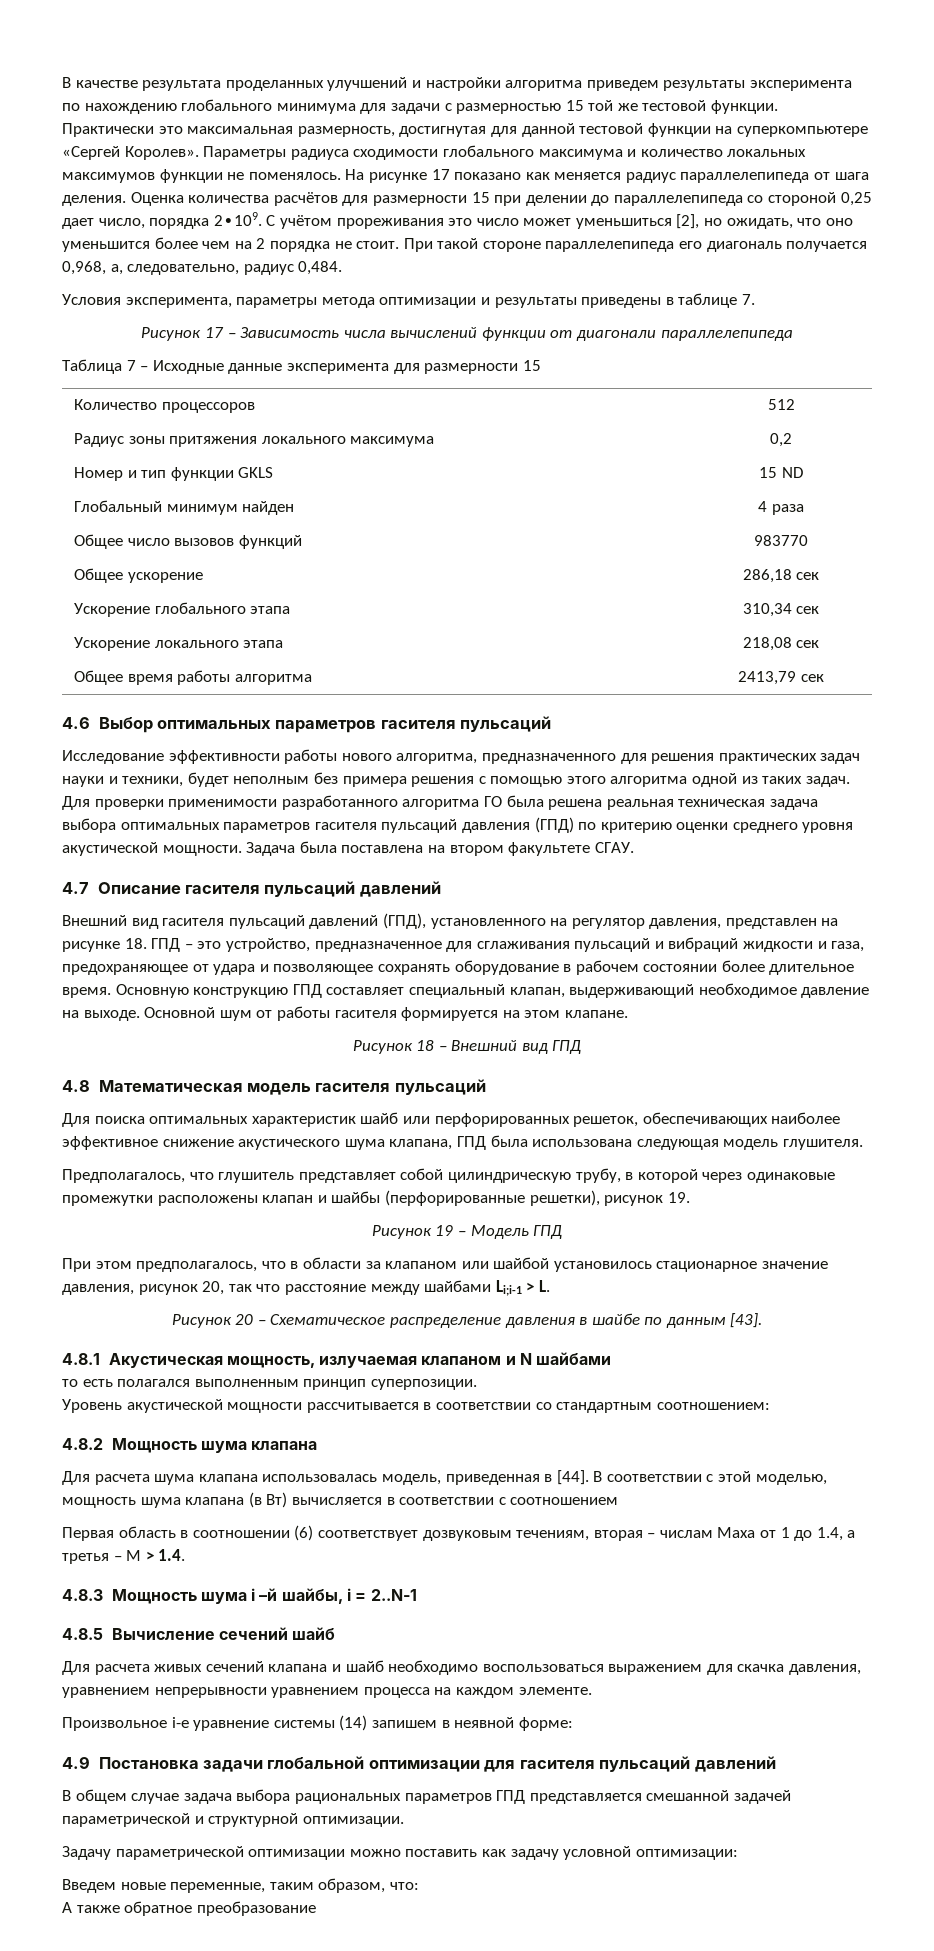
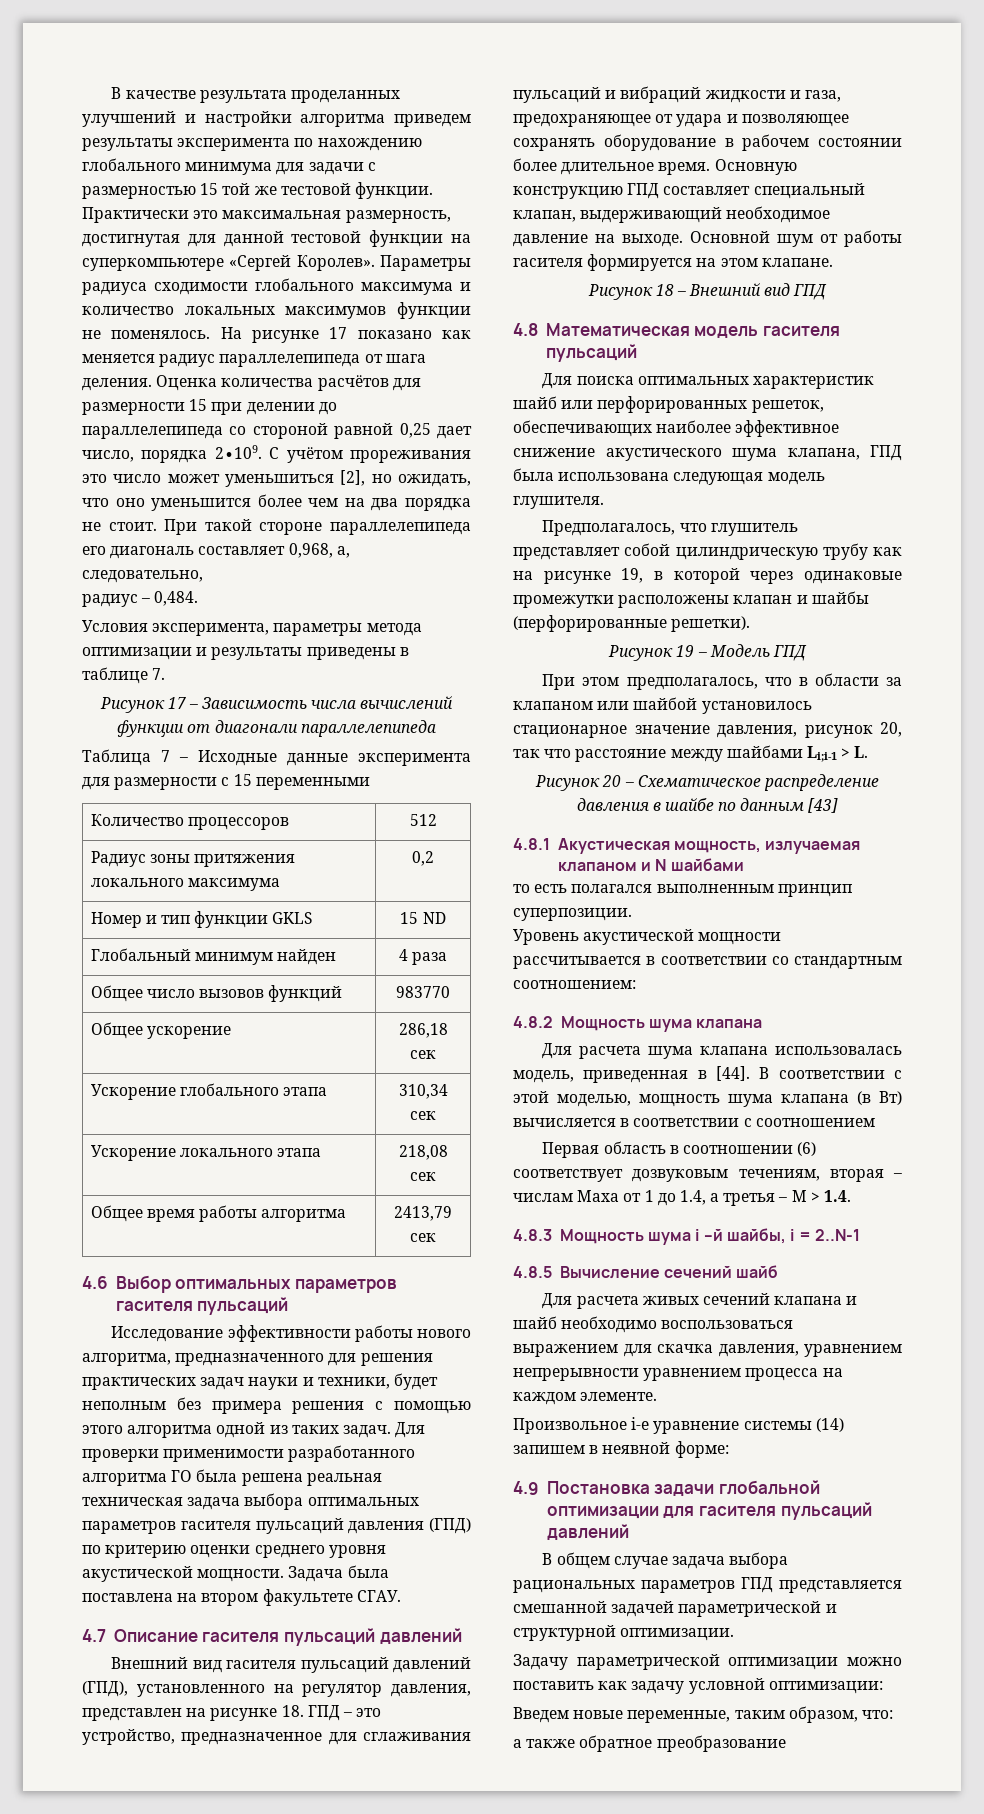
(837, 199) none -> [334,423,394,439] равной
[256,238,266,249] 2 -> [371,498,399,511] два
[786,241,868,252] получается -> [198,546,286,555] составляет
[243,264,294,275] радиус -> [82,594,151,607] // радиус –
[522,360,541,371] 15 -> [221,774,370,790] с 15 переменными
[575,1168,621,1183] трубу, -> [822,543,902,560] [513,568,644,584] трубу как на рисунке 19,
[529,1190,690,1206] решетки), рисунок 19. -> [671,616,751,632] решетки).
[730,1313,763,1328] [43]. -> [808,798,839,813] [43]
[62,1902,72,1913] А -> [513,1739,522,1748] а

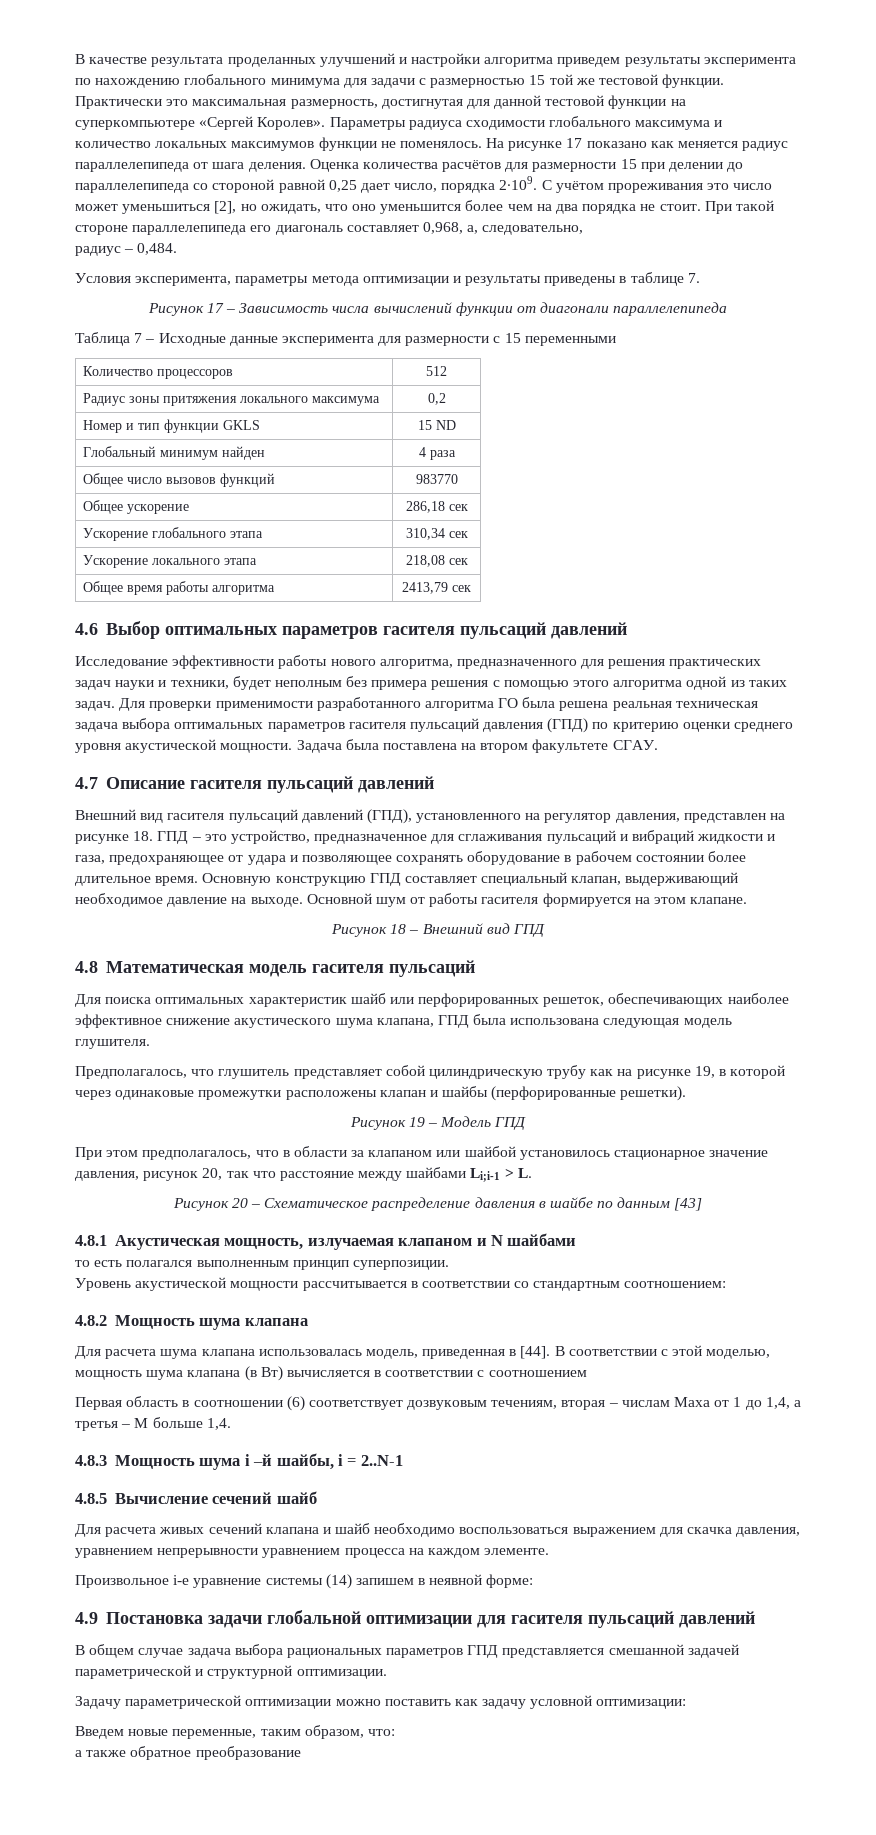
(289, 1306) none -> [550,622,627,639] давлений
[679,1190,706,1205] 1.4, -> [765,1397,790,1409] 1,4,
[810,1190,852,1202] > 1.4. -> [152,1417,231,1430] больше 1,4.

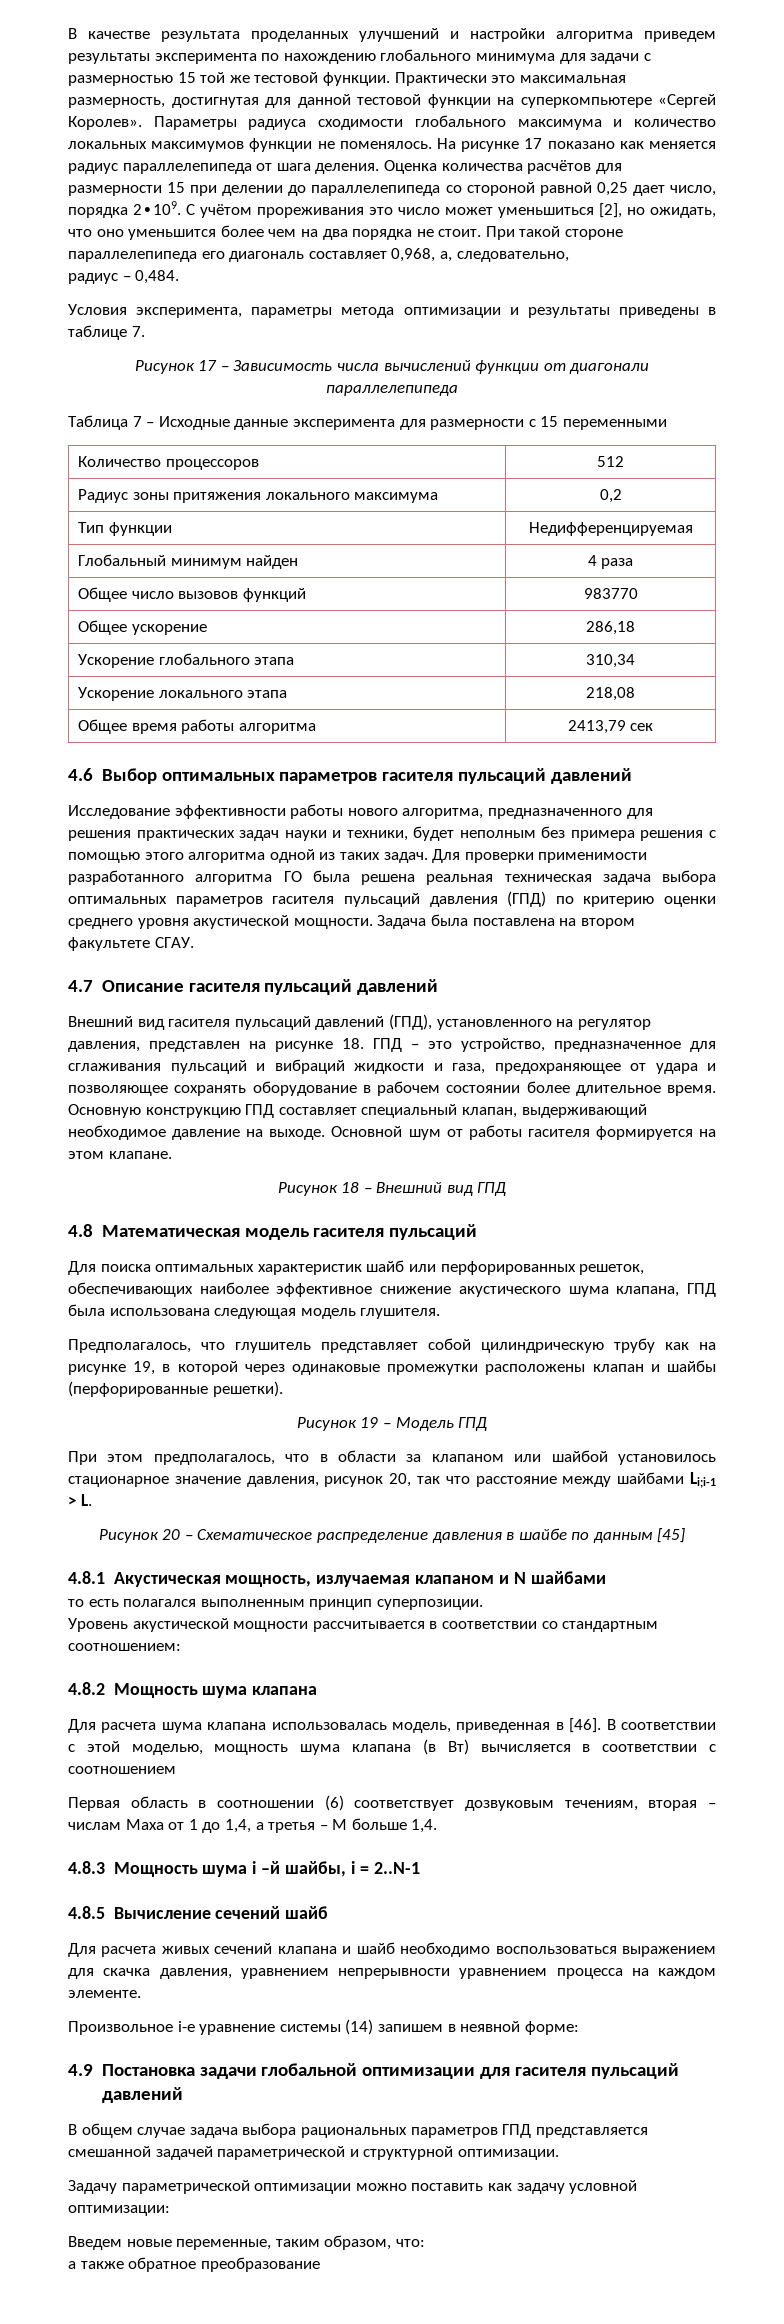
[83,419,261,433] [417,420,456,430] Номер и тип функции GKLS | 15 ND -> [77,522,172,536] [528,522,693,536] Тип функции | Недифференцируемая
[448,504,468,511] сек -> (635, 628) none
[448,531,468,538] сек -> (635, 661) none
[448,558,468,565] сек -> (635, 694) none
[674,1198,703,1211] [43] -> [657,1528,686,1543] [45]
[520,1346,551,1359] [44]. -> [569,1718,602,1733] [46].

